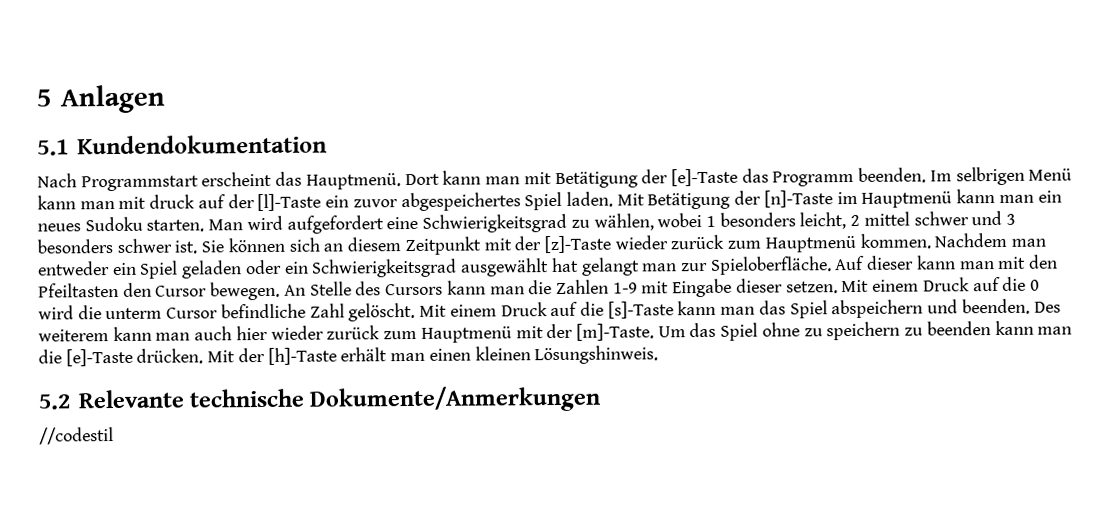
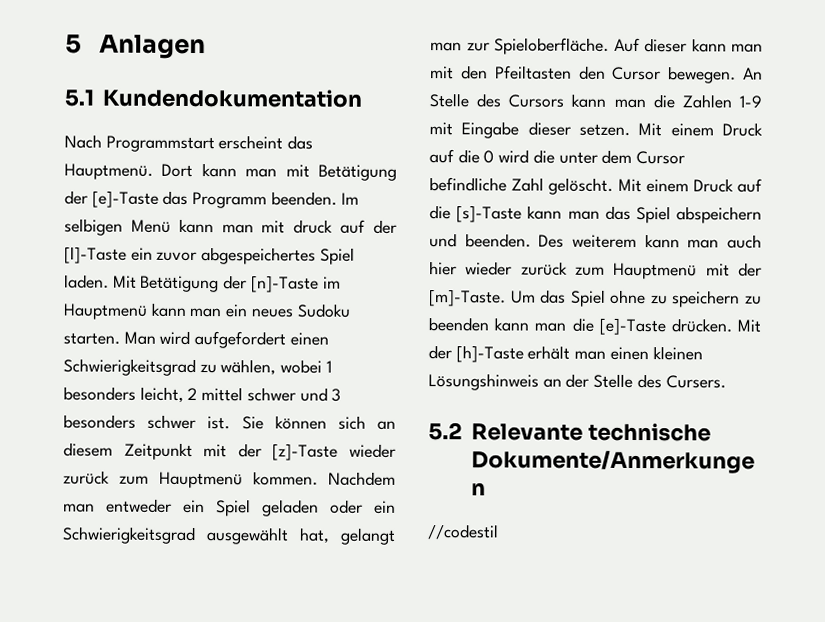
[955,166,1025,186] selbrigen -> [64,218,123,236] selbigen
[386,216,419,230] eine -> [289,332,329,346] einen
[550,257,579,273] hat -> [299,527,330,544] hat,
[105,307,163,320] unterm -> [558,149,633,164] unter dem
[534,345,659,365] Lösungshinweis. -> [428,373,726,391] Lösungshinweis an der Stelle des Cursers.

